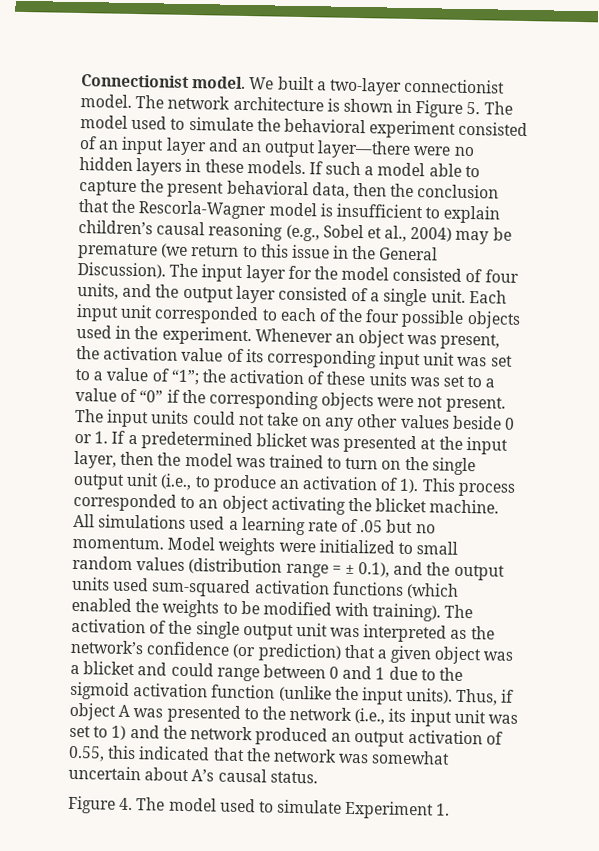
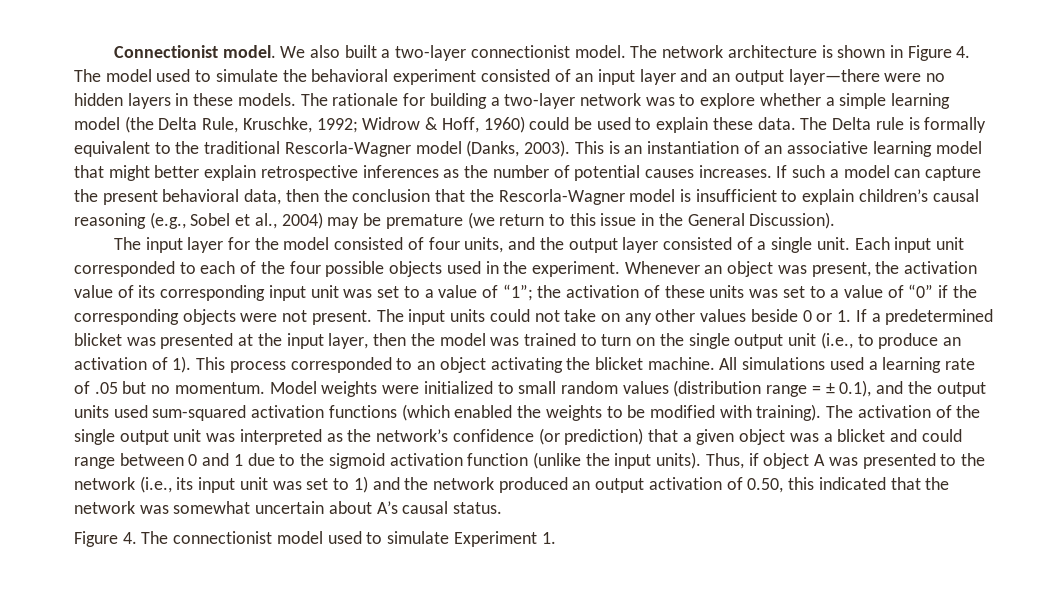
(275, 83) none -> [309,45,340,58] also
[466,101,481,115] 5. -> [956,46,971,58] 4.
(306, 167) none -> [300,93,951,109] [74,116,987,133] [74,140,982,157] [74,165,772,181] The rationale for building a two-layer network was to explore whether a simple learning model (the Delta Rule, Kruschke, 1992; Widrow & Hoff, 1960) could be used to explain these data. The Delta rule is formally equivalent to the traditional Rescorla-Wagner model (Danks, 2003). This is an instantiation of an associative learning model that might better explain retrospective inferences as the number of potential causes increases.
[428,163,480,178] able to -> [894,169,921,178] can
(166, 270) none -> (836, 220) //
[68,745,105,762] 0.55, -> [747,478,784,493] 0.50,
(166, 804) none -> [173,531,273,544] connectionist

